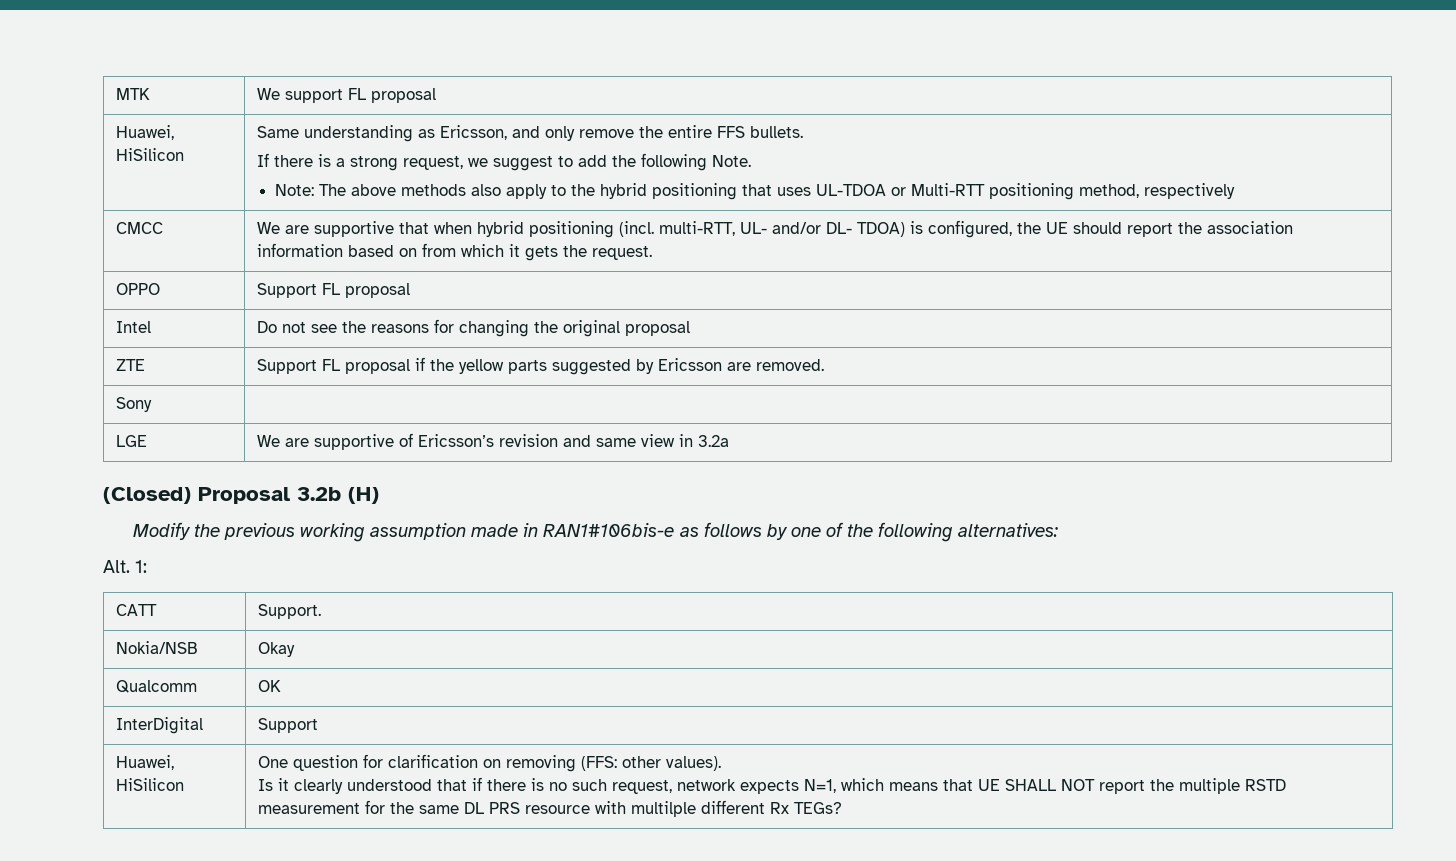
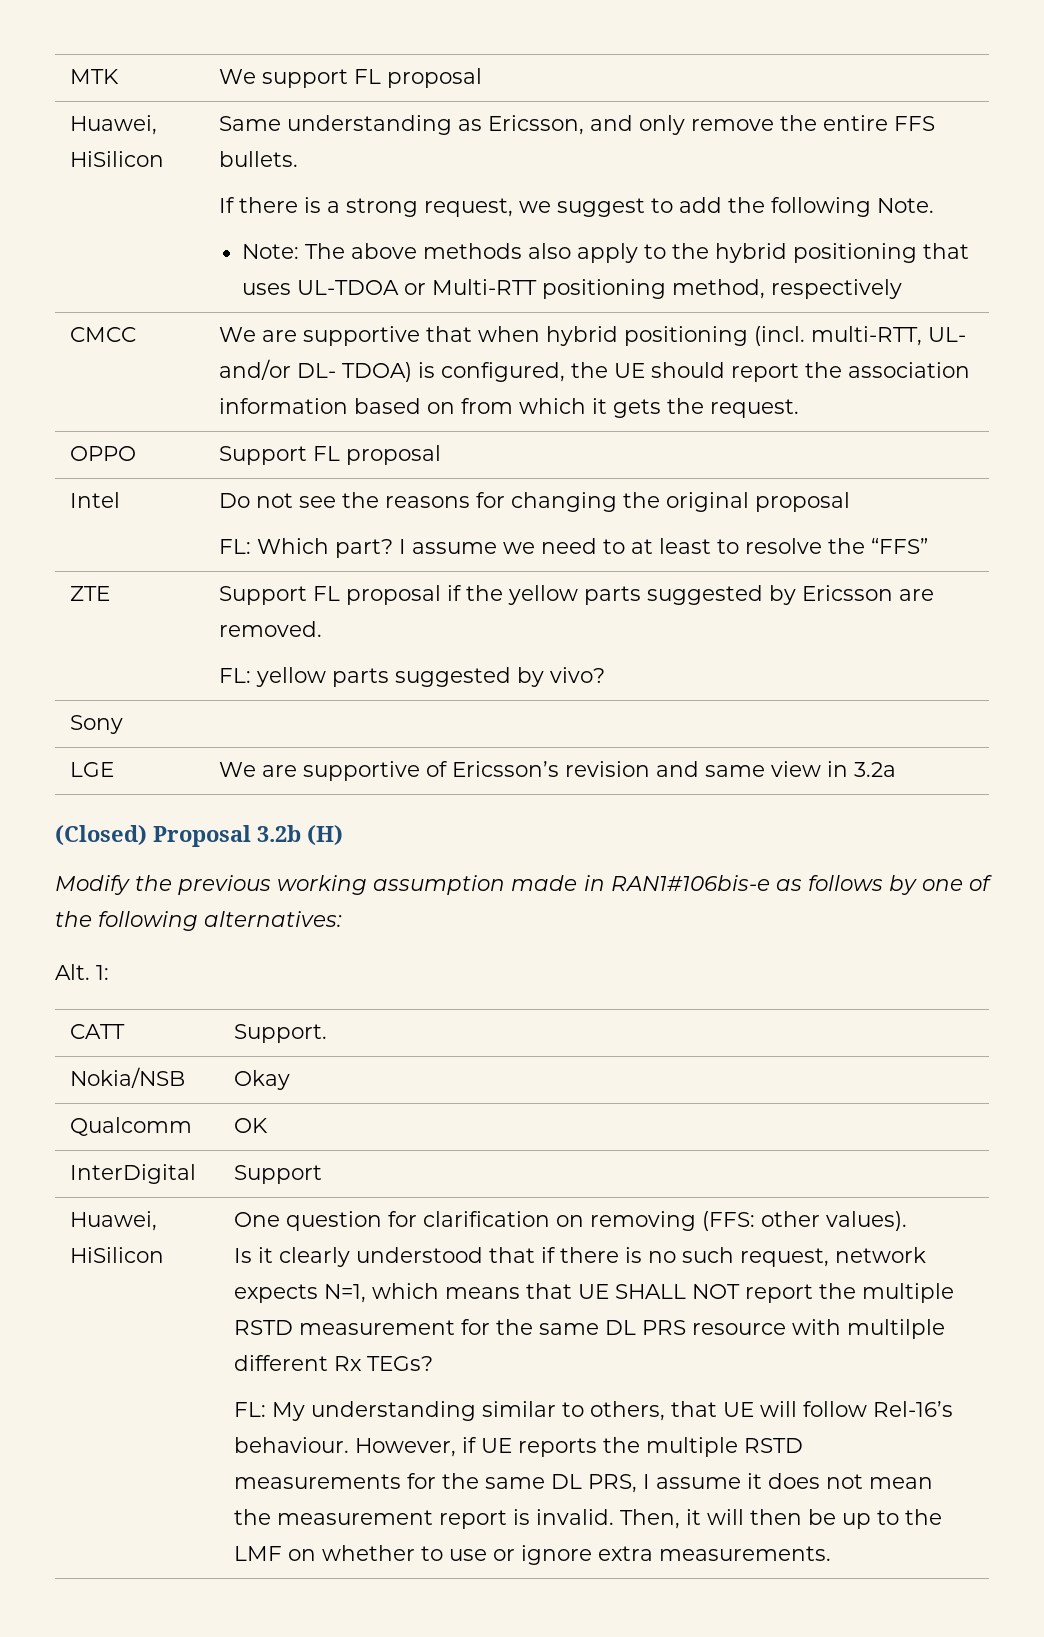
(690, 328) none -> [218,538,928,558] // FL: Which part? I assume we need to at least to resolve the “FFS”
(824, 365) none -> [218,667,605,687] // FL: yellow parts suggested by vivo?
(842, 808) none -> [233,1401,953,1421] [233,1437,803,1457] [233,1473,933,1493] [233,1509,942,1529] [233,1545,831,1565] // FL: My understanding similar to others, that UE will follow Rel-16’s behaviour. However, if UE reports the multiple RSTD measurements for the same DL PRS, I assume it does not mean the measurement report is invalid. Then, it will then be up to the LMF on whether to use or ignore extra measurements.

